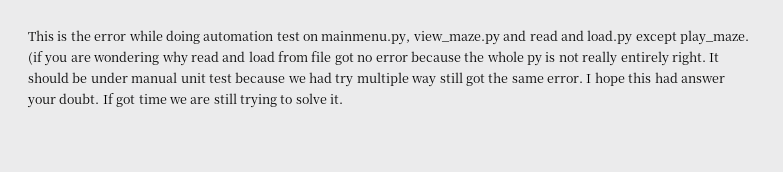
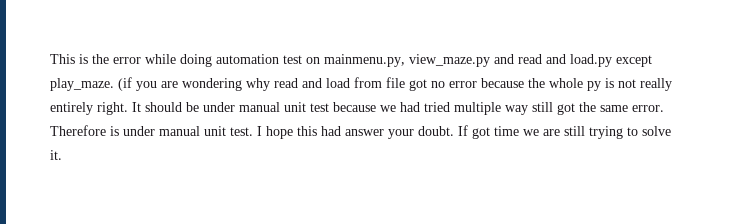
[335,74,354,87] try -> [424,102,450,112] tried
(583, 79) none -> [50,125,253,136] Therefore is under manual unit test.

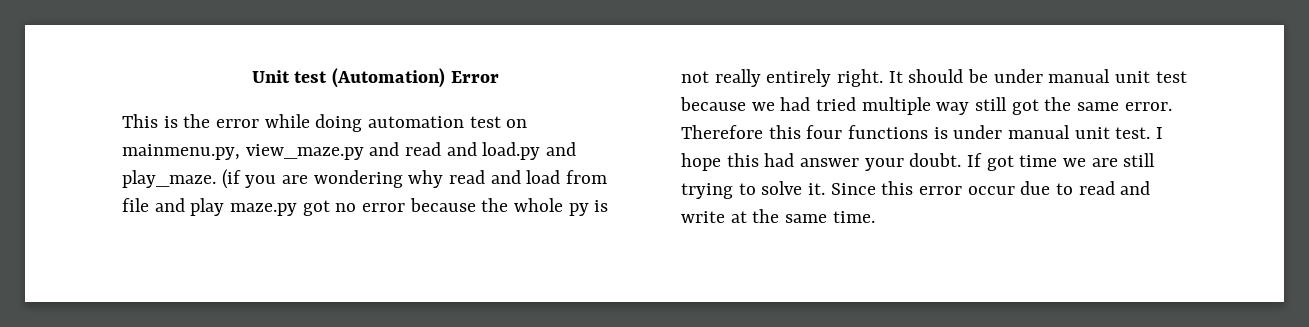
(50, 59) none -> [251,68,499,88] Unit test (Automation) Error //
[616,55,652,67] except -> [546,142,577,156] and
(405, 82) none -> [154,198,298,216] and play maze.py
(106, 130) none -> [768,125,929,139] this four functions
(62, 155) none -> [830,181,1151,195] [681,209,875,223] Since this error occur due to read and write at the same time.

